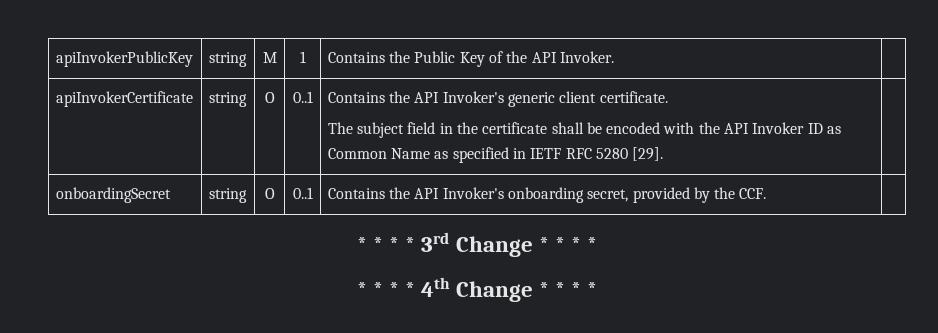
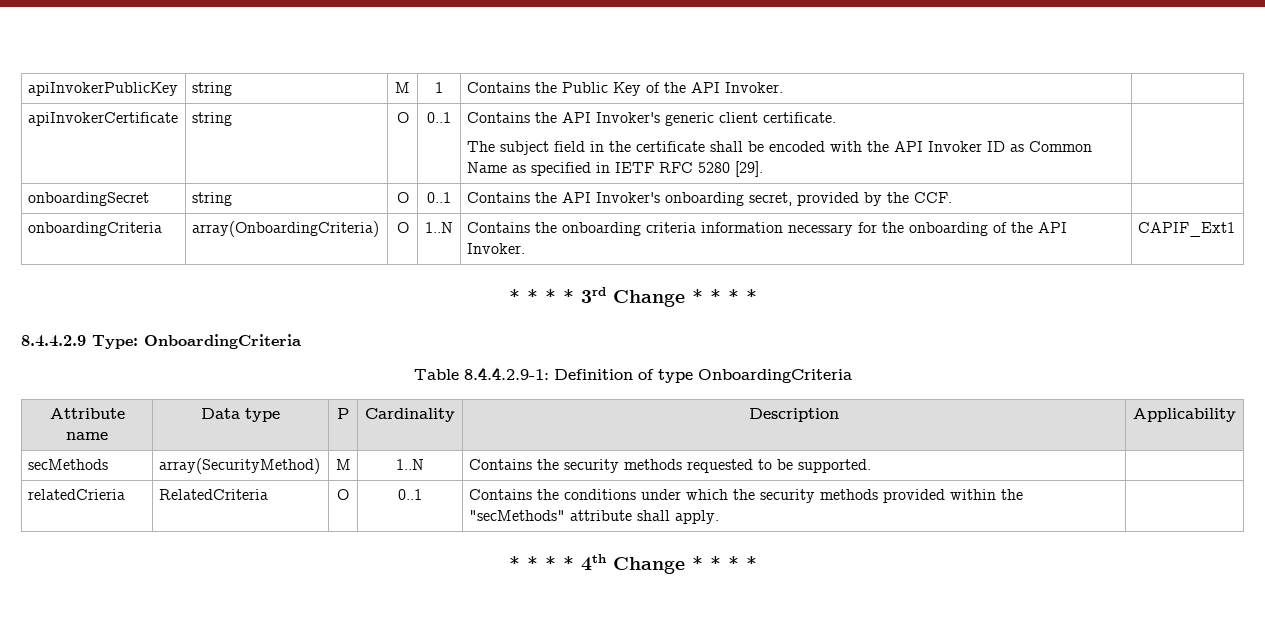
(767, 193) none -> [27,222,162,236] [191,221,379,237] [396,222,409,233] [425,222,453,233] [466,222,1067,236] [466,243,525,254] [1137,222,1235,237] // onboardingCriteria | array(OnboardingCriteria) | O | 1..N | Contains the onboarding criteria information necessary for the onboarding of the API Invoker. | CAPIF_Ext1
(597, 244) none -> [21,334,301,349] [413,367,852,383] [49,408,125,419] [66,432,108,440] [201,408,280,422] [337,408,349,419] [365,408,455,422] [749,408,840,422] [1133,408,1236,422] [27,459,108,470] [158,458,320,474] [335,459,351,470] [396,459,424,470] [468,459,871,473] [27,489,125,500] [158,489,268,500] [337,489,349,500] [398,489,422,500] [468,489,1023,503] [468,510,719,524] // 8.4.4.2.9 Type: OnboardingCriteria // Table 8.4.4.2.9-1: Definition of type OnboardingCriteria // Attribute name | Data type | P | Cardinality | Description | Applicability // secMethods | array(SecurityMethod) | M | 1..N | Contains the security methods requested to be supported. | // relatedCrieria | RelatedCriteria | O | 0..1 | Contains the conditions under which the security methods provided within the "secMethods" attribute shall apply. |

